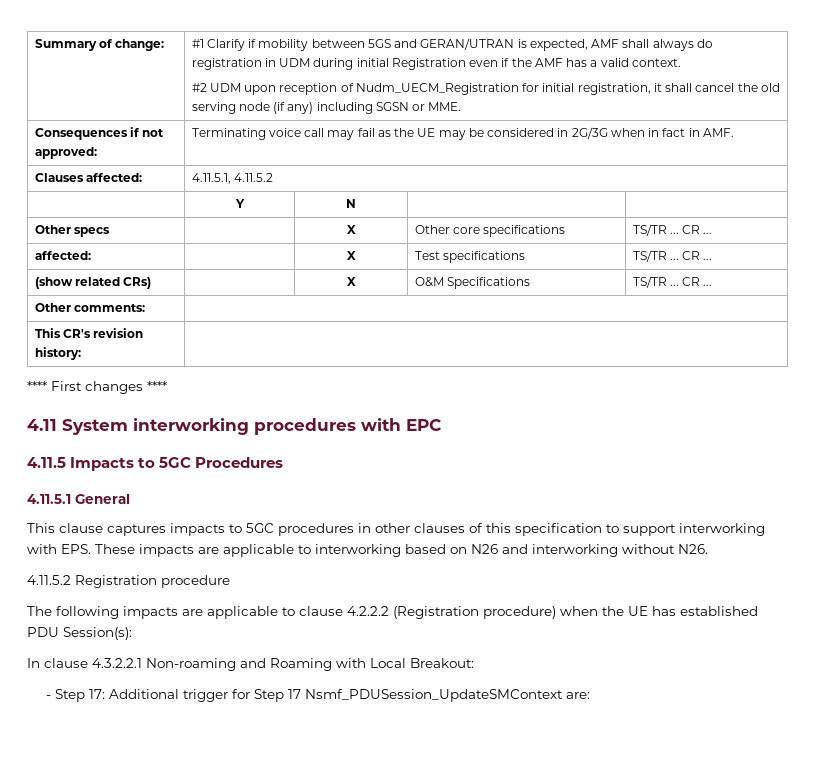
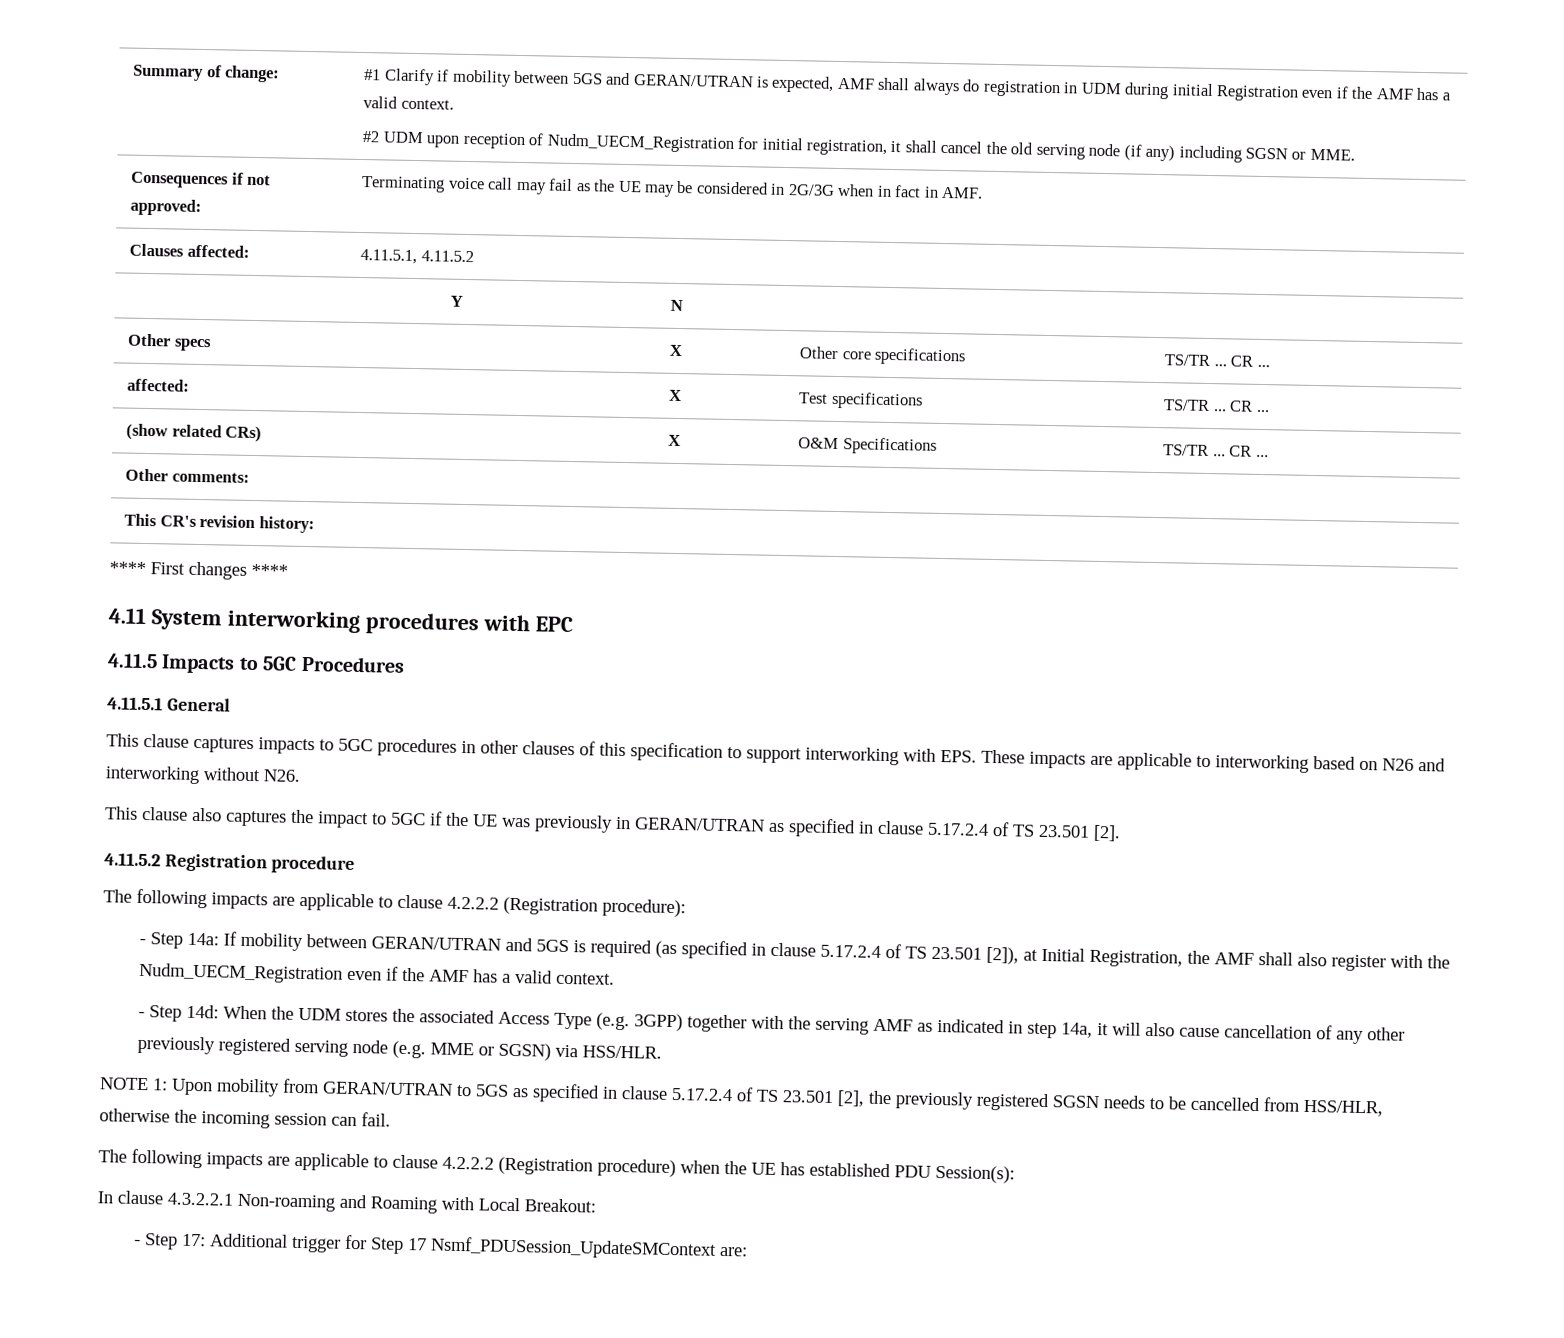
[27,575,230,588] 4.11.5.2 Registration procedure -> [105,806,1121,842] [104,852,356,874] [103,888,686,918] [138,931,1450,972] [138,962,615,985] [137,1004,1405,1045] [136,1035,662,1061] [99,1077,1383,1117] [99,1108,391,1129] This clause also captures the impact to 5GC if the UE was previously in GERAN/UTRAN as specified in clause 5.17.2.4 of TS 23.501 [2]. // 4.11.5.2 Registration procedure // The following impacts are applicable to clause 4.2.2.2 (Registration procedure): // - Step 14a: If mobility between GERAN/UTRAN and 5GS is required (as specified in clause 5.17.2.4 of TS 23.501 [2]), at Initial Registration, the AMF shall also register with the Nudm_UECM_Registration even if the AMF has a valid context. // - Step 14d: When the UDM stores the associated Access Type (e.g. 3GPP) together with the serving AMF as indicated in step 14a, it will also cause cancellation of any other previously registered serving node (e.g. MME or SGSN) via HSS/HLR. // NOTE 1: Upon mobility from GERAN/UTRAN to 5GS as specified in clause 5.17.2.4 of TS 23.501 [2], the previously registered SGSN needs to be cancelled from HSS/HLR, otherwise the incoming session can fail.

